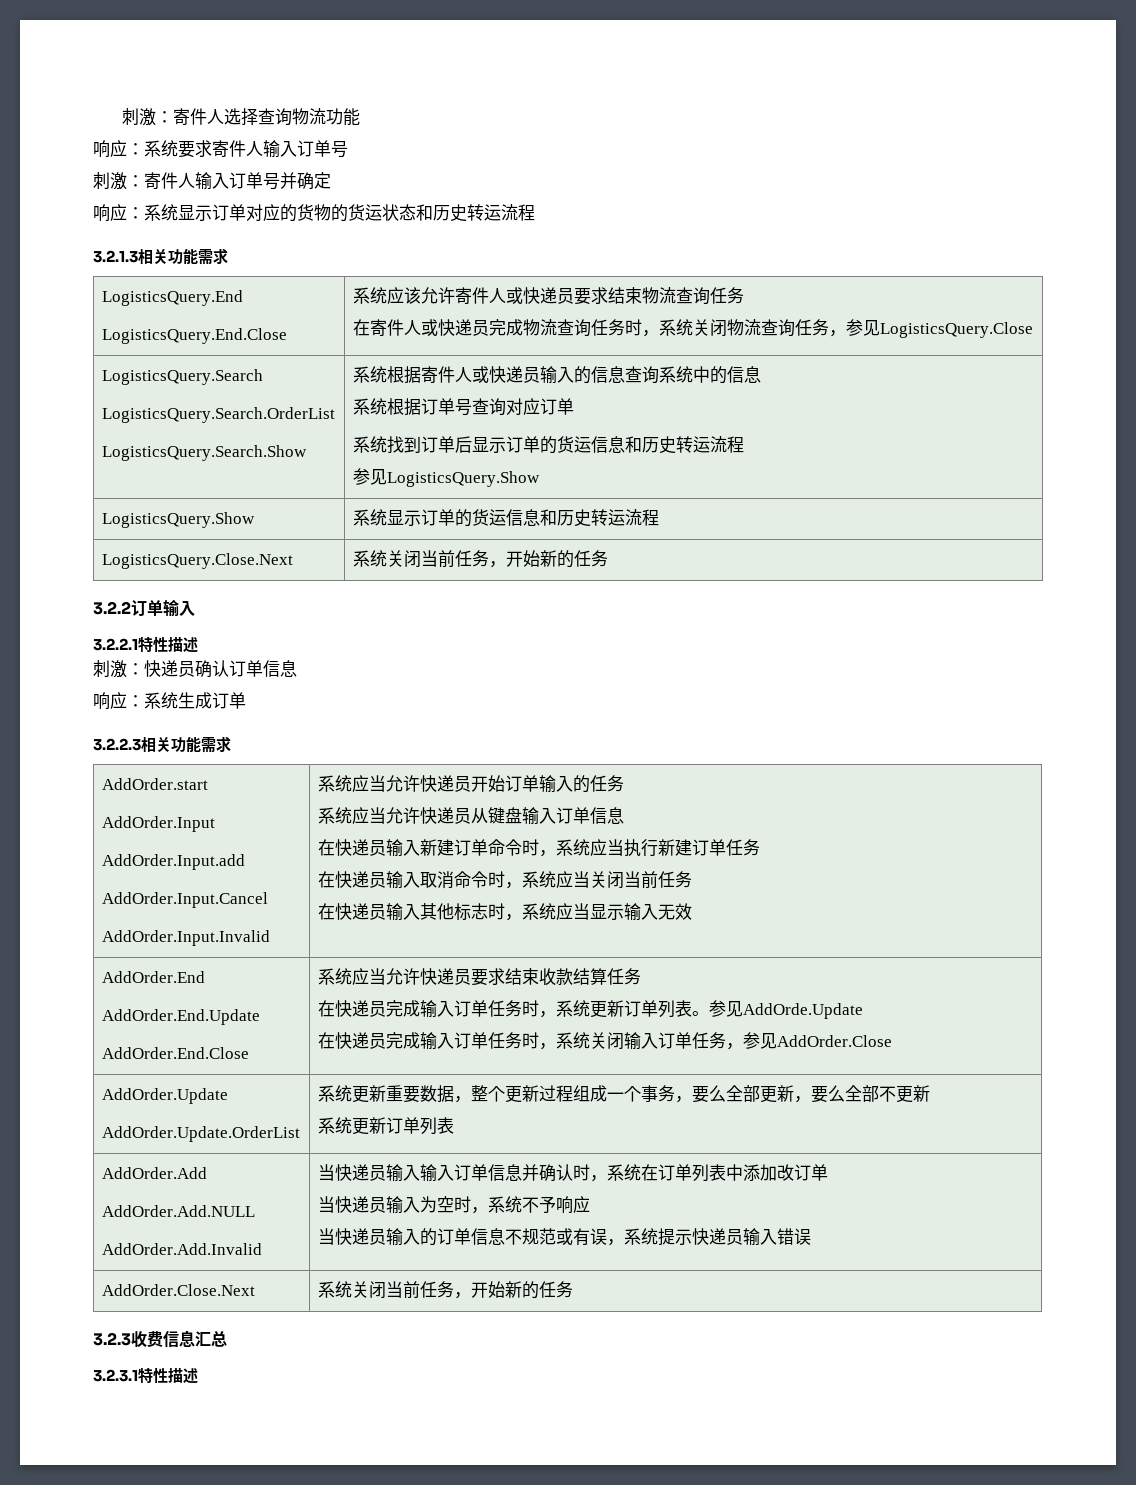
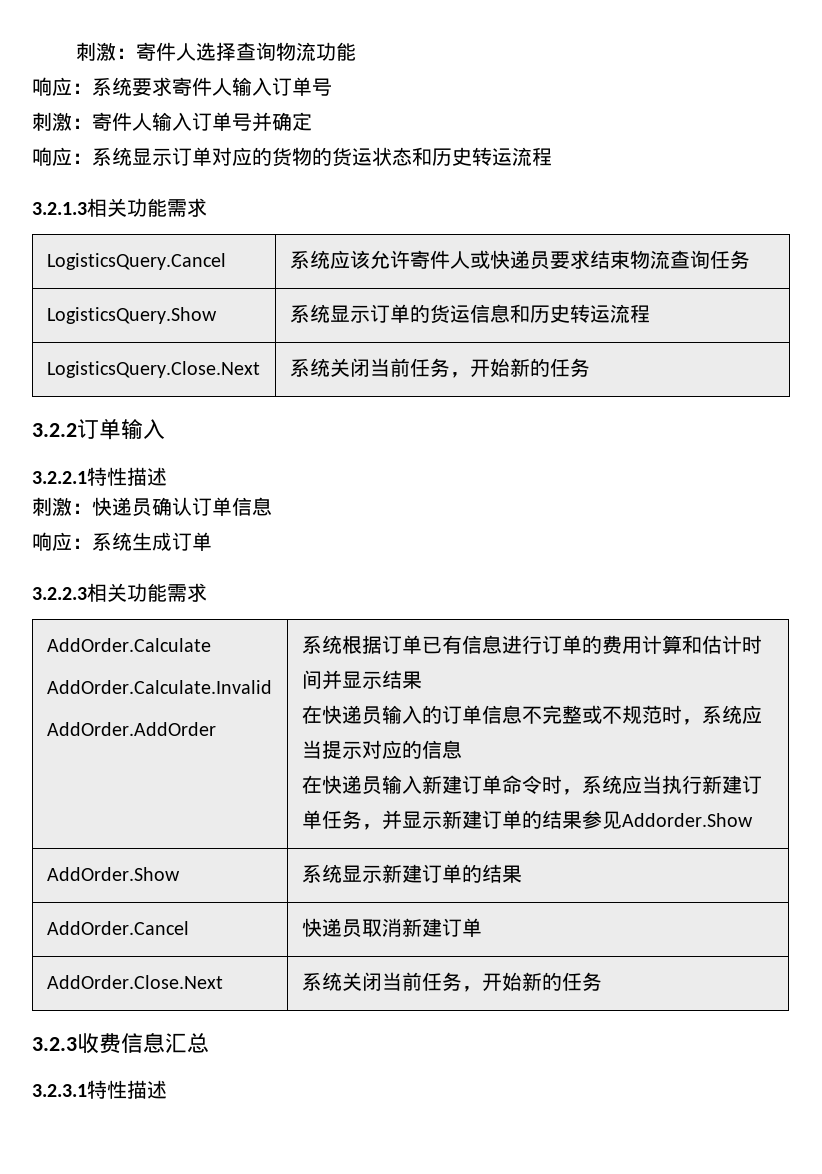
[101,290,243,306] [101,328,287,344] LogisticsQuery.End // LogisticsQuery.End.Close -> [46,253,226,270] LogisticsQuery.Cancel
[352,319,1033,338] [101,369,263,385] [101,407,335,423] [101,445,307,461] [352,366,761,384] [352,398,574,416] [352,436,744,454] [352,468,540,487] // 在寄件人或快递员完成物流查询任务时，系统关闭物流查询任务，参见LogisticsQuery.Close // LogisticsQuery.Search // LogisticsQuery.Search.OrderList // LogisticsQuery.Search.Show | 系统根据寄件人或快递员输入的信息查询系统中的信息 // 系统根据订单号查询对应订单 // 系统找到订单后显示订单的货运信息和历史转运流程 // 参见LogisticsQuery.Show -> (750, 259) none
[101,778,208,790] [101,816,215,832] [101,854,245,870] [101,892,268,908] [101,930,270,946] [317,775,624,793] [317,807,590,825] AddOrder.start // AddOrder.Input // AddOrder.Input.add // AddOrder.Input.Cancel // AddOrder.Input.Invalid | 系统应当允许快递员开始订单输入的任务 // 系统应当允许快递员从键盘输入订单 -> [46,638,211,652] [46,680,272,694] [46,722,216,736] [301,635,762,654] [301,670,422,690] [301,705,762,725] [301,740,422,759] AddOrder.Calculate // AddOrder.Calculate.Invalid // AddOrder.AddOrder | 系统根据订单已有信息进行订单的费用计算和估计时间并显示结果 // 在快递员输入的订单信息不完整或不规范时，系统应当提示对应的
[317,871,692,889] [317,903,692,921] [101,971,205,983] [101,1009,260,1025] [101,1047,249,1059] [317,968,641,986] [317,1000,863,1019] [317,1032,892,1050] [101,1088,228,1104] [101,1126,300,1142] [317,1085,930,1103] [317,1117,454,1135] [101,1167,207,1179] [101,1205,255,1217] [101,1243,262,1255] [317,1164,828,1182] [317,1196,590,1214] [317,1228,811,1246] // 在快递员输入取消命令时，系统应当关闭当前任务 // 在快递员输入其他标志时，系统应当显示输入无效 // AddOrder.End // AddOrder.End.Update // AddOrder.End.Close | 系统应当允许快递员要求结束收款结算任务 // 在快递员完成输入订单任务时，系统更新订单列表。参见AddOrde.Update // 在快递员完成输入订单任务时，系统关闭输入订单任务，参见AddOrder.Close // AddOrder.Update // AddOrder.Update.OrderList | 系统更新重要数据，整个更新过程组成一个事务，要么全部更新，要么全部不更新 // 系统更新订单列表 // AddOrder.Add // AddOrder.Add.NULL // AddOrder.Add.Invalid | 当快递员输入输入订单信息并确认时，系统在订单列表中添加改订单 // 当快递员输入为空时，系统不予响应 // 当快递员输入的订单信息不规范或有误，系统提示快递员输入错误 -> [361,810,753,830] [46,867,180,881] [301,864,522,883] [46,921,189,935] [301,918,482,938] ，并显示新建订单的结果参见Addorder.Show // AddOrder.Show | 系统显示新建订单的结果 // AddOrder.Cancel | 快递员取消新建订单

